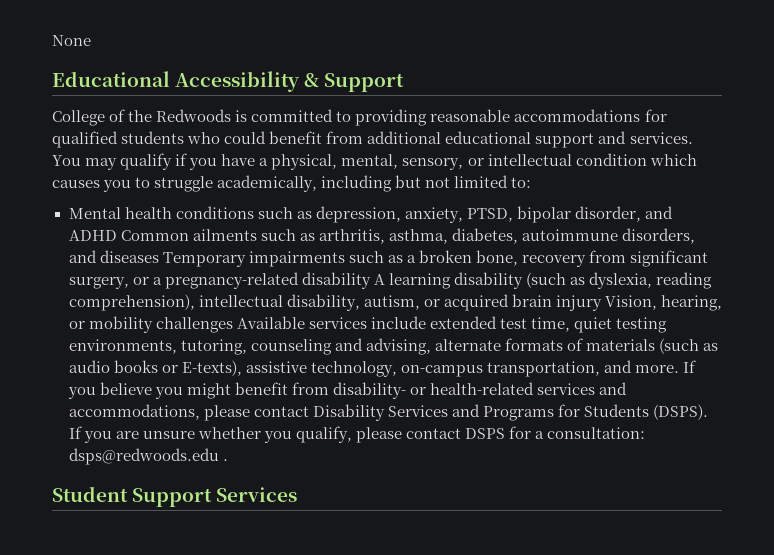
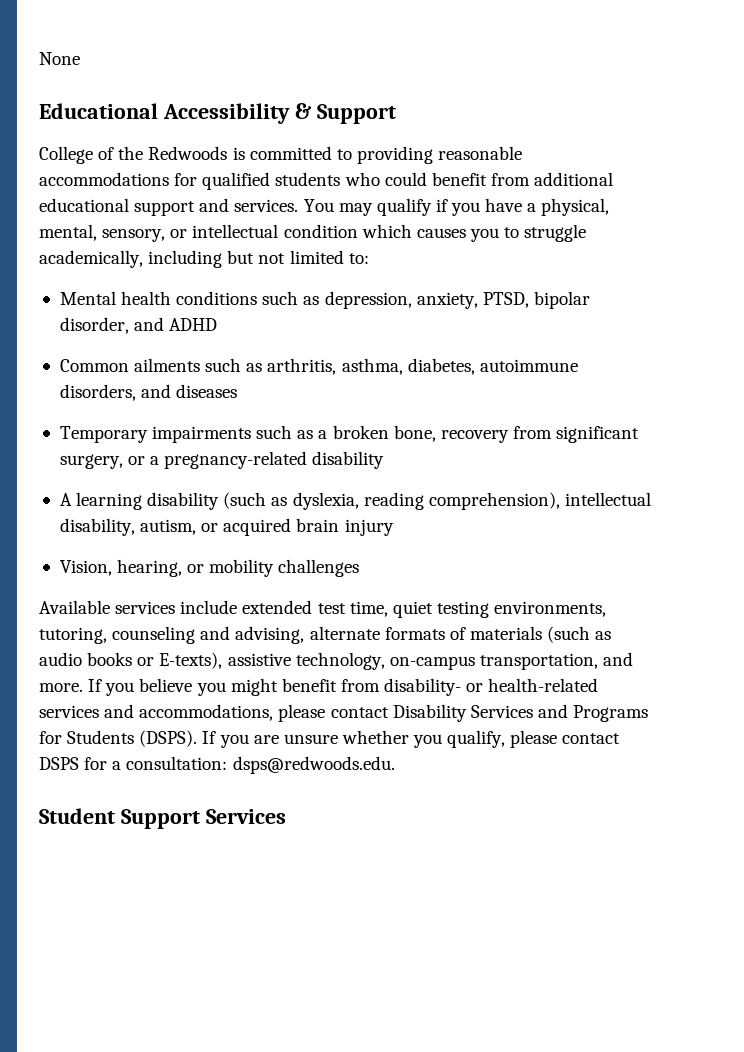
(117, 235) none -> (218, 324) //
(159, 256) none -> (238, 391) //
(371, 280) none -> (385, 460) //
(602, 303) none -> (394, 527) //
(233, 325) none -> (360, 568) //
[68,448,228,465] dsps@redwoods.edu . -> [232,756,395,774] dsps@redwoods.edu.

